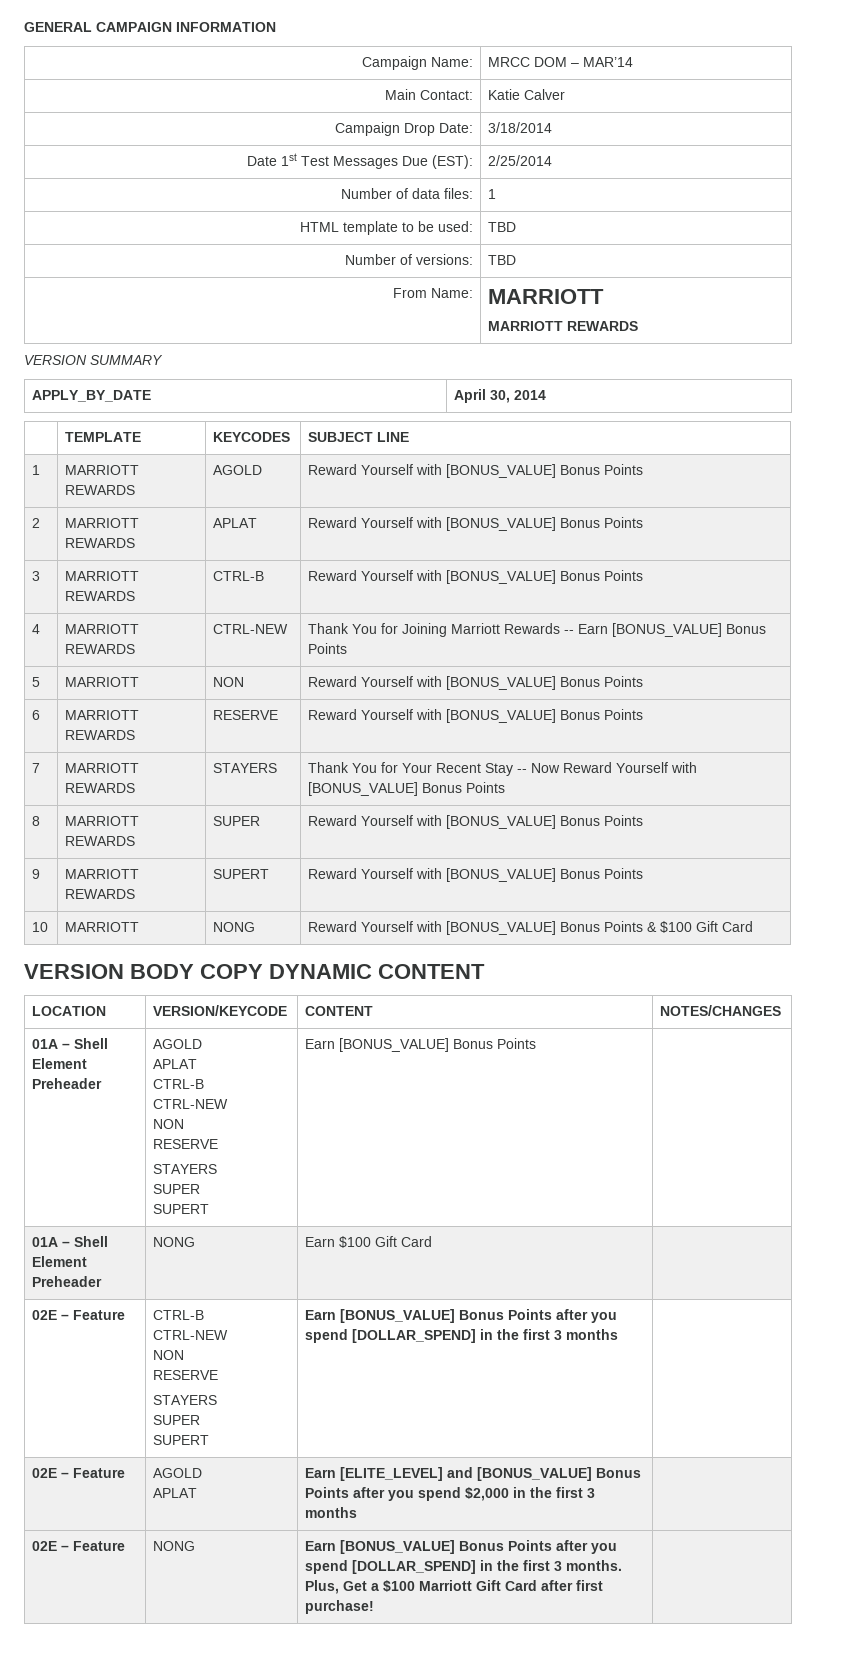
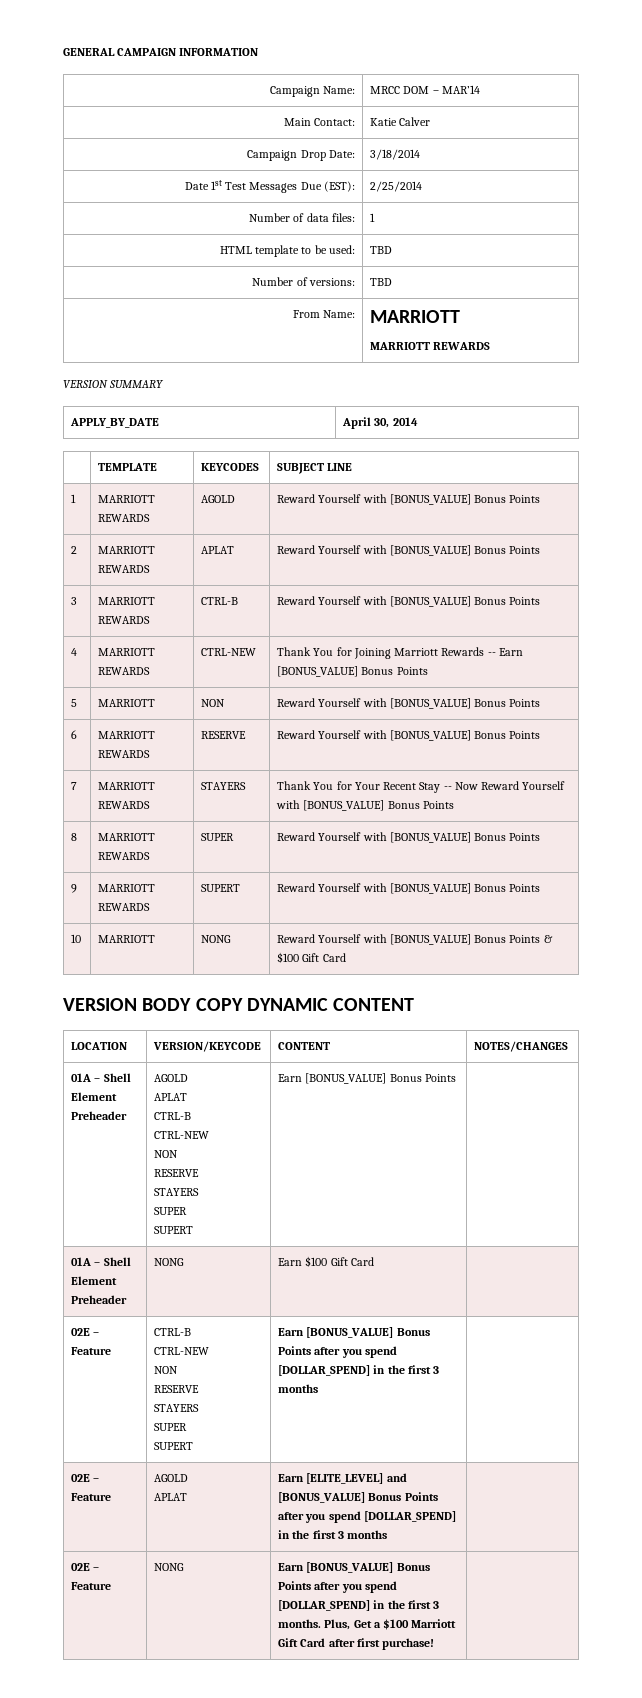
[465,1487,510,1501] $2,000 -> [363,1511,456,1522] [DOLLAR_SPEND]

